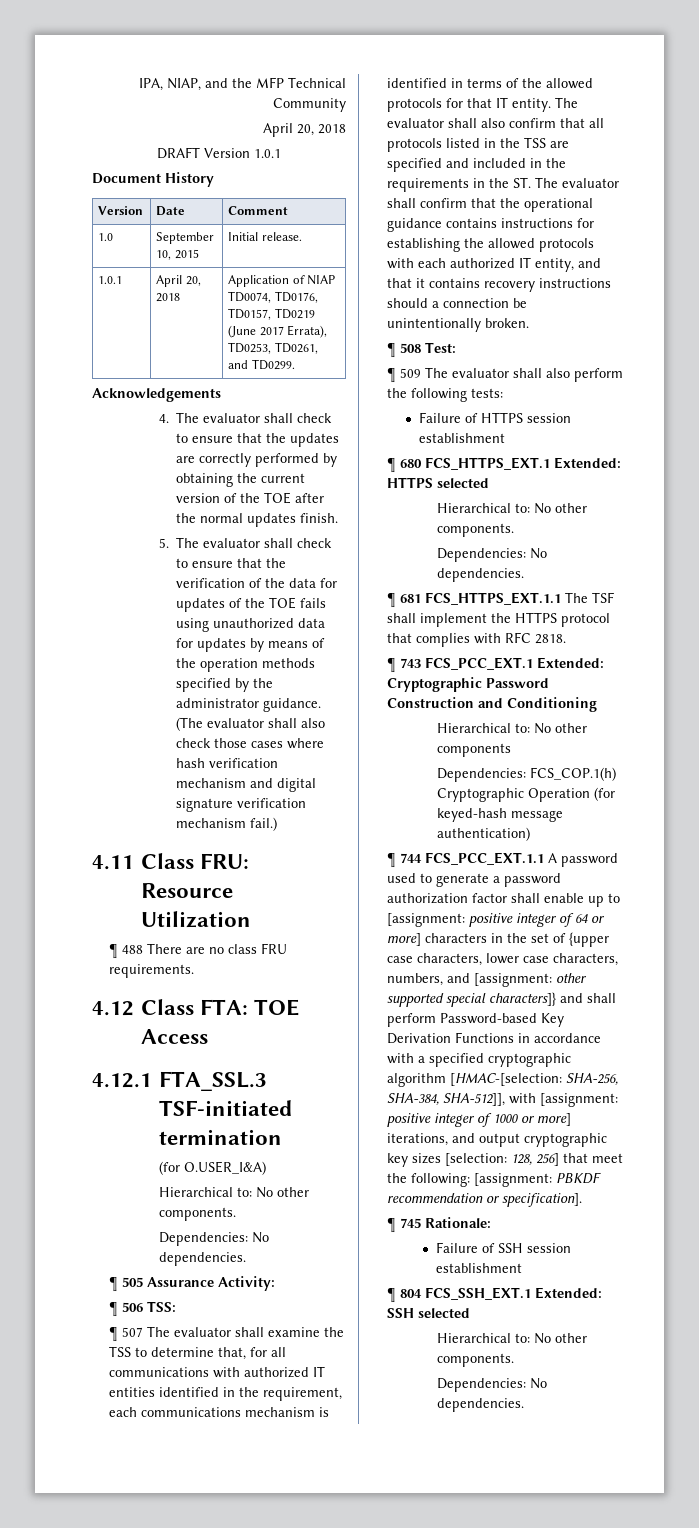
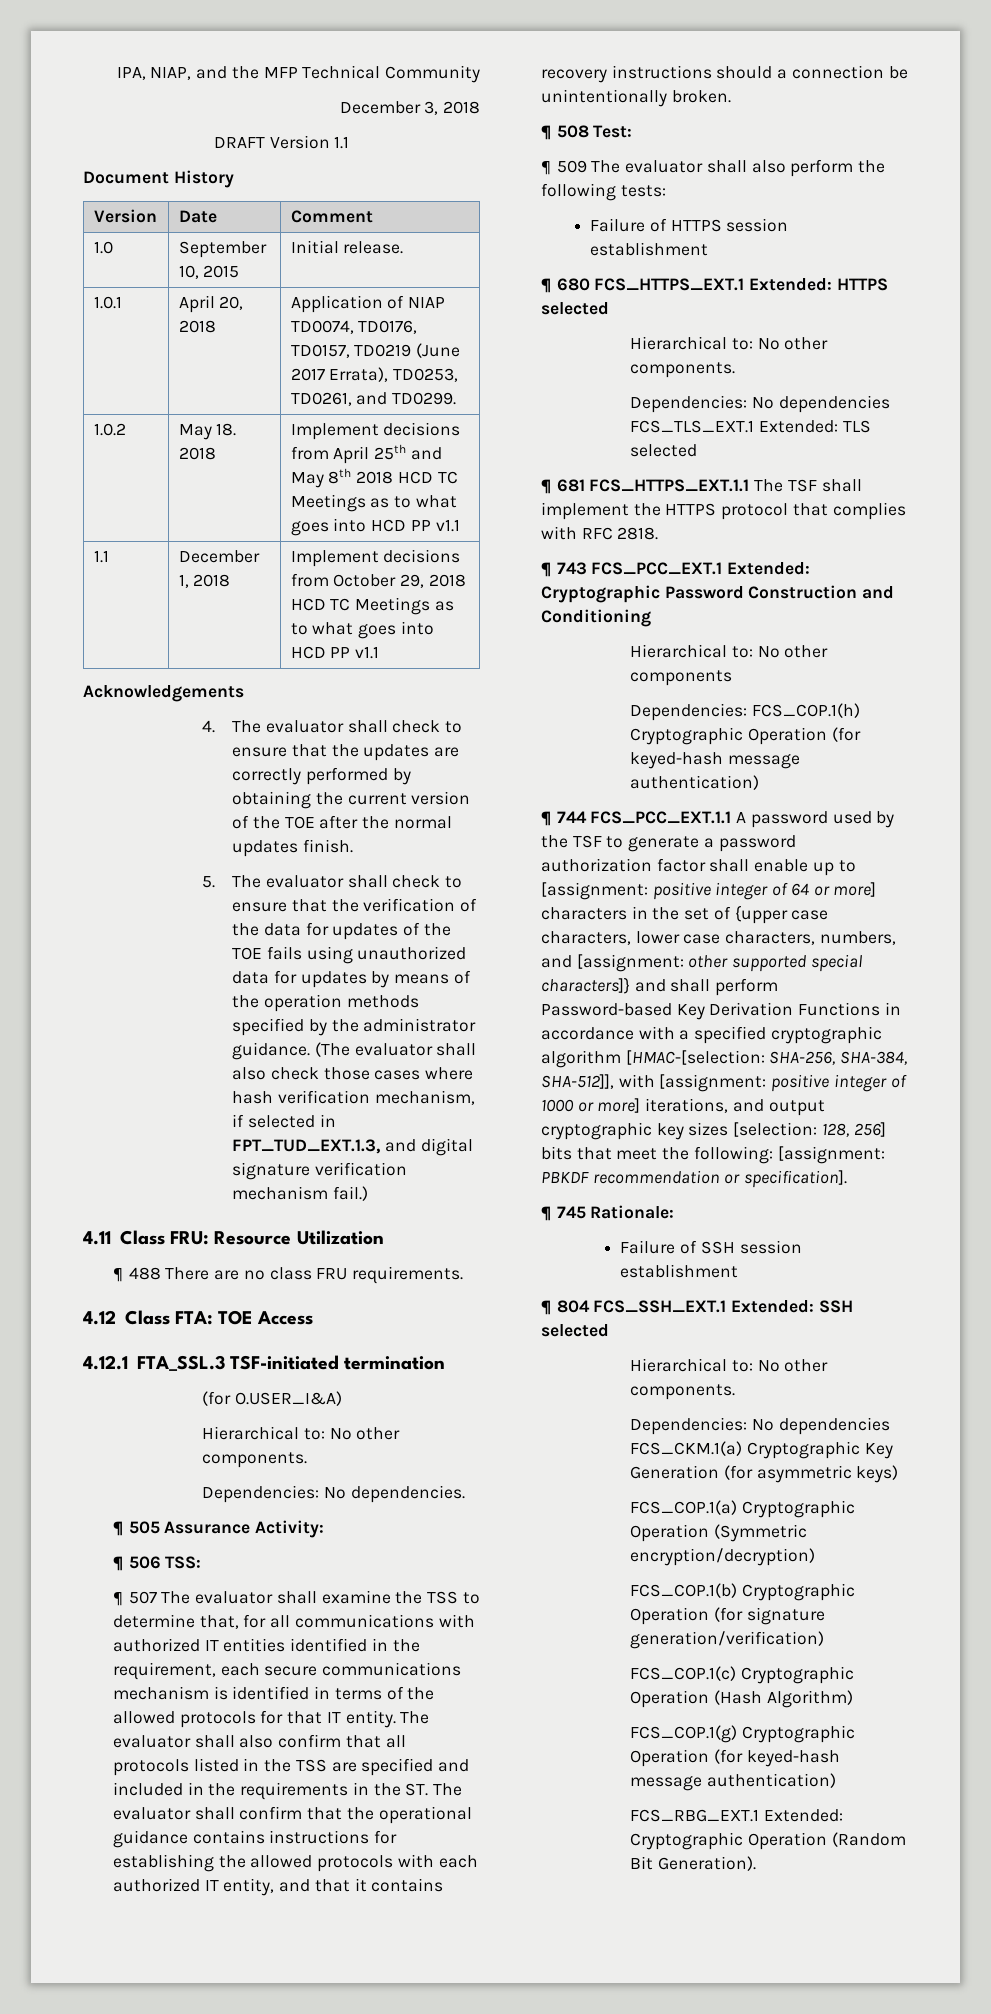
[263,123,314,137] April 20, -> [339,101,439,115] December 3,
[254,149,281,158] 1.0.1 -> [334,136,350,149] 1.1
(295, 364) none -> [93,423,126,436] [178,423,237,440] [178,447,216,460] [290,422,461,440] [290,444,442,464] [290,468,458,488] [290,494,457,512] [290,518,460,536] [93,550,109,563] [178,550,260,563] [178,574,231,588] [290,549,461,567] [290,573,466,588] [290,597,454,615] [290,621,434,639] [290,646,380,659] // 1.0.2 | May 18. 2018 | Implement decisions from April 25th and May 8th 2018 HCD TC Meetings as to what goes into HCD PP v1.1 // 1.1 | December 1, 2018 | Implement decisions from October 29, 2018 HCD TC Meetings as to what goes into HCD PP v1.1
[176,778,247,788] mechanism -> [374,1090,475,1105] [232,1114,336,1128] [232,1139,381,1154] mechanism, if selected in FPT_TUD_EXT.1.3,
(137, 1412) none -> [264,1666,318,1676] secure
[436,568,524,582] dependencies. -> [778,395,890,413] [630,420,871,433] [630,444,698,457] dependencies FCS_TLS_EXT.1 Extended: TLS selected
(416, 878) none -> [876,811,895,828] [541,835,602,848] by the TSF
(559, 1159) none -> [541,1146,573,1160] bits
[436,1398,524,1412] dependencies. -> [778,1417,890,1435] [630,1441,893,1459] [630,1465,899,1483] [630,1500,855,1518] [630,1524,807,1542] [630,1548,816,1566] [630,1583,855,1601] [630,1607,825,1625] [630,1631,825,1649] [630,1666,854,1684] [630,1690,853,1708] [630,1725,855,1743] [630,1749,840,1767] [630,1773,836,1791] [630,1809,843,1822] [630,1832,906,1850] [630,1856,756,1871] dependencies FCS_CKM.1(a) Cryptographic Key Generation (for asymmetric keys) // FCS_COP.1(a) Cryptographic Operation (Symmetric encryption/decryption) // FCS_COP.1(b) Cryptographic Operation (for signature generation/verification) // FCS_COP.1(c) Cryptographic Operation (Hash Algorithm) // FCS_COP.1(g) Cryptographic Operation (for keyed-hash message authentication) // FCS_RBG_EXT.1 Extended: Cryptographic Operation (Random Bit Generation).

